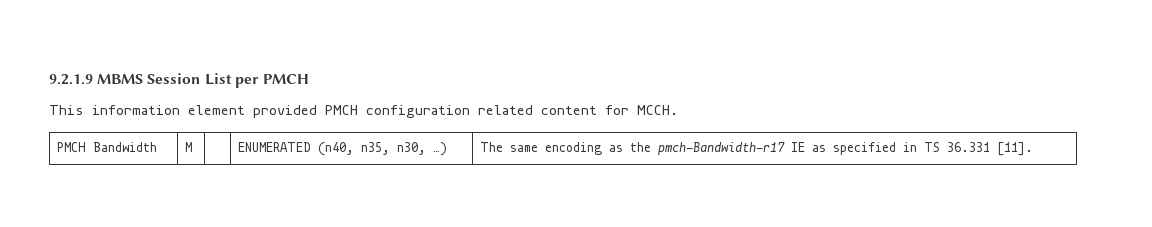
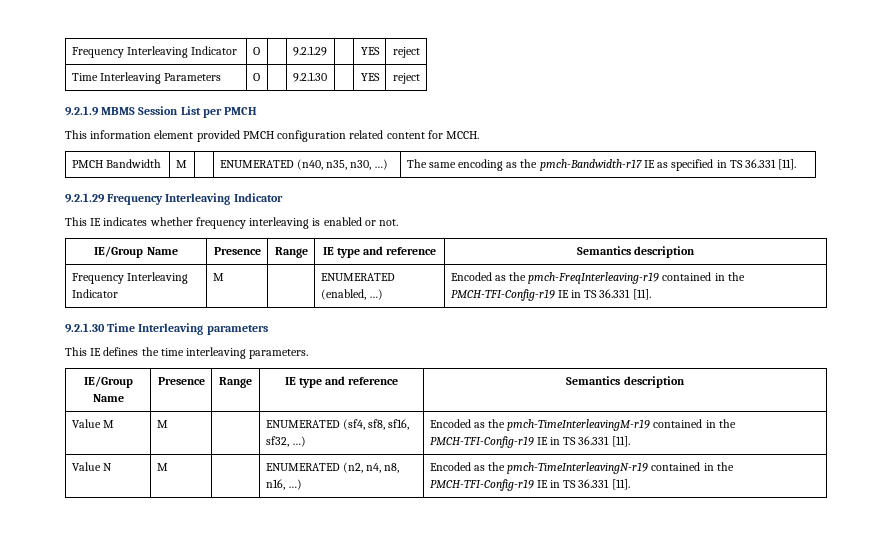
(49, 79) none -> [71,46,238,58] [252,47,260,55] [292,46,327,56] [360,47,380,55] [392,47,420,58] [71,72,222,84] [252,73,260,81] [292,72,327,82] [360,73,380,81] [392,73,420,84] Frequency Interleaving Indicator | O | | 9.2.1.29 | | YES | reject // Time Interleaving Parameters | O | | 9.2.1.30 | | YES | reject //
(1034, 149) none -> [65,193,283,205] [65,217,399,229] [94,246,178,258] [213,247,261,255] [274,247,308,258] [322,246,437,258] [576,246,696,258] [71,272,188,284] [71,289,118,298] [212,273,224,281] [320,273,395,281] [320,289,383,300] [450,272,745,284] [450,289,651,301] [65,323,268,335] [65,347,309,359] [83,376,133,388] [92,394,124,402] [157,377,205,385] [219,377,252,388] [284,376,399,388] [566,376,685,388] [71,419,114,428] [156,420,168,428] [265,419,410,430] [265,436,306,447] [429,419,736,431] [429,436,630,448] [71,462,112,471] [156,463,168,471] [265,462,400,473] [265,479,302,490] [429,462,734,474] [429,479,630,491] // 9.2.1.29 Frequency Interleaving Indicator // This IE indicates whether frequency interleaving is enabled or not. // IE/Group Name | Presence | Range | IE type and reference | Semantics description // Frequency Interleaving Indicator | M | | ENUMERATED (enabled, …) | Encoded as the pmch-FreqInterleaving-r19 contained in the PMCH-TFI-Config-r19 IE in TS 36.331 [11]. // 9.2.1.30 Time Interleaving parameters // This IE defines the time interleaving parameters. // IE/Group Name | Presence | Range | IE type and reference | Semantics description // Value M | M | | ENUMERATED (sf4, sf8, sf16, sf32, …) | Encoded as the pmch-TimeInterleavingM-r19 contained in the PMCH-TFI-Config-r19 IE in TS 36.331 [11]. // Value N | M | | ENUMERATED (n2, n4, n8, n16, …) | Encoded as the pmch-TimeInterleavingN-r19 contained in the PMCH-TFI-Config-r19 IE in TS 36.331 [11].

